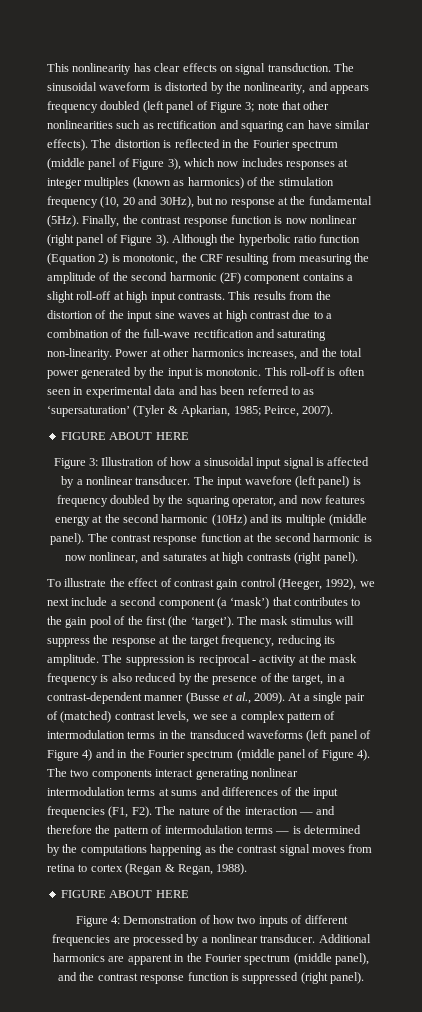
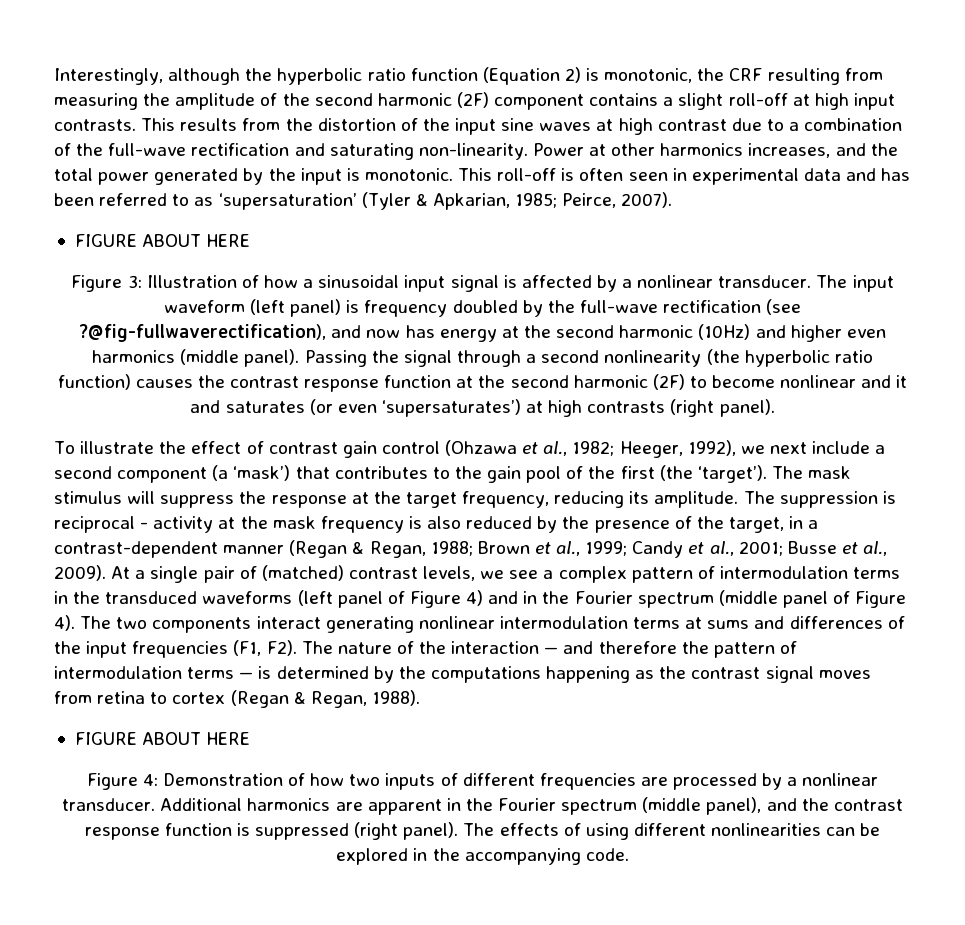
[47,63,354,75] [47,82,369,94] [47,101,330,113] [47,120,370,132] [47,139,338,151] [47,158,349,170] [47,177,334,189] [47,196,372,208] [47,215,357,227] [47,234,218,246] This nonlinearity has clear effects on signal transduction. The sinusoidal waveform is distorted by the nonlinearity, and appears frequency doubled (left panel of Figure 3; note that other nonlinearities such as rectification and squaring can have similar effects). The distortion is reflected in the Fourier spectrum (middle panel of Figure 3), which now includes responses at integer multiples (known as harmonics) of the stimulation frequency (10, 20 and 30Hz), but no response at the fundamental (5Hz). Finally, the contrast response function is now nonlinear (right panel of Figure 3). Although -> [54,68,241,85] Interestingly, although
[244,476,292,485] wavefore -> [163,300,245,313] waveform
[186,496,276,507] squaring operator, -> [579,299,802,315] [79,324,327,342] full-wave rectification (see ?@fig-fullwaverectification),
[325,495,365,504] features -> [405,325,435,338] has
[271,514,368,526] [50,533,108,545] its multiple (middle panel). The -> [790,325,886,342] [92,349,873,367] [57,374,225,390] higher even harmonics (middle panel). Passing the signal through a second nonlinearity (the hyperbolic ratio function) causes the
[363,534,372,542] [64,552,207,564] is now nonlinear, and saturates -> [652,374,908,390] [190,399,521,417] (2F) to become nonlinear and it and saturates (or even ‘supersaturates’)
[278,578,322,590] (Heeger, -> [445,440,683,458] (Ohzawa et al., 1982; Heeger,
[185,692,220,704] (Busse -> [289,540,837,558] (Regan & Regan, 1988; Brown et al., 1999; Candy et al., 2001; Busse
(364, 978) none -> [463,823,881,840] [336,848,629,865] The effects of using different nonlinearities can be explored in the accompanying code.

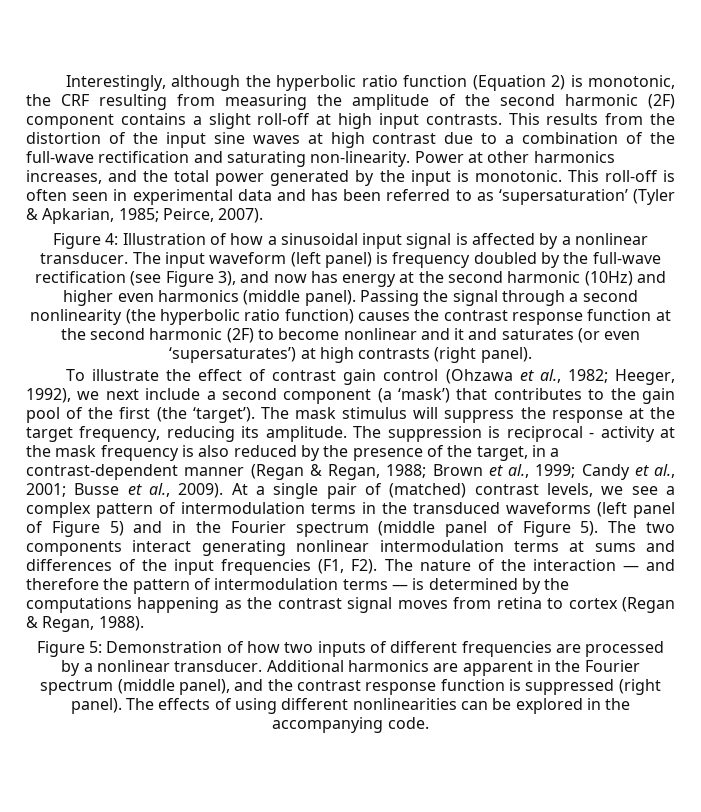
[74,234,251,247] [71,275,142,292] // FIGURE ABOUT HERE // Figure 3: -> [52,233,119,249] // Figure 4:
[79,324,327,342] ?@fig-fullwaverectification), -> [165,271,236,287] Figure 3),
[466,590,484,606] 4) -> [109,521,124,536] 5)
[54,615,75,631] 4). -> [580,521,599,536] 5).
[74,732,251,745] [86,773,158,790] // FIGURE ABOUT HERE // Figure 4: -> [36,641,103,657] // Figure 5:

